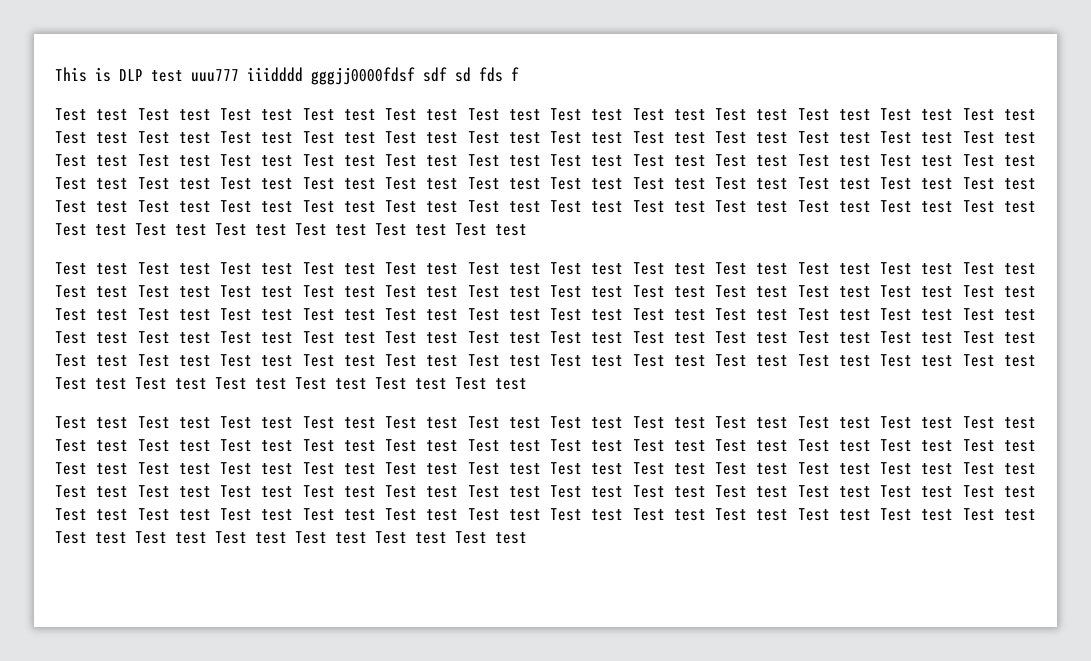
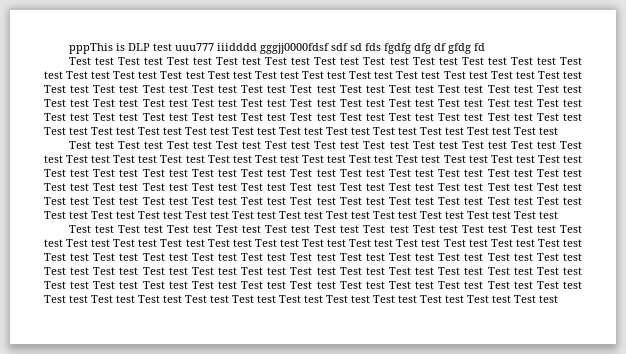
[55,67,87,82] This -> [68,43,113,54] pppThis
[511,67,519,81] f -> [383,43,485,54] fgdfg dfg df gfdg fd

